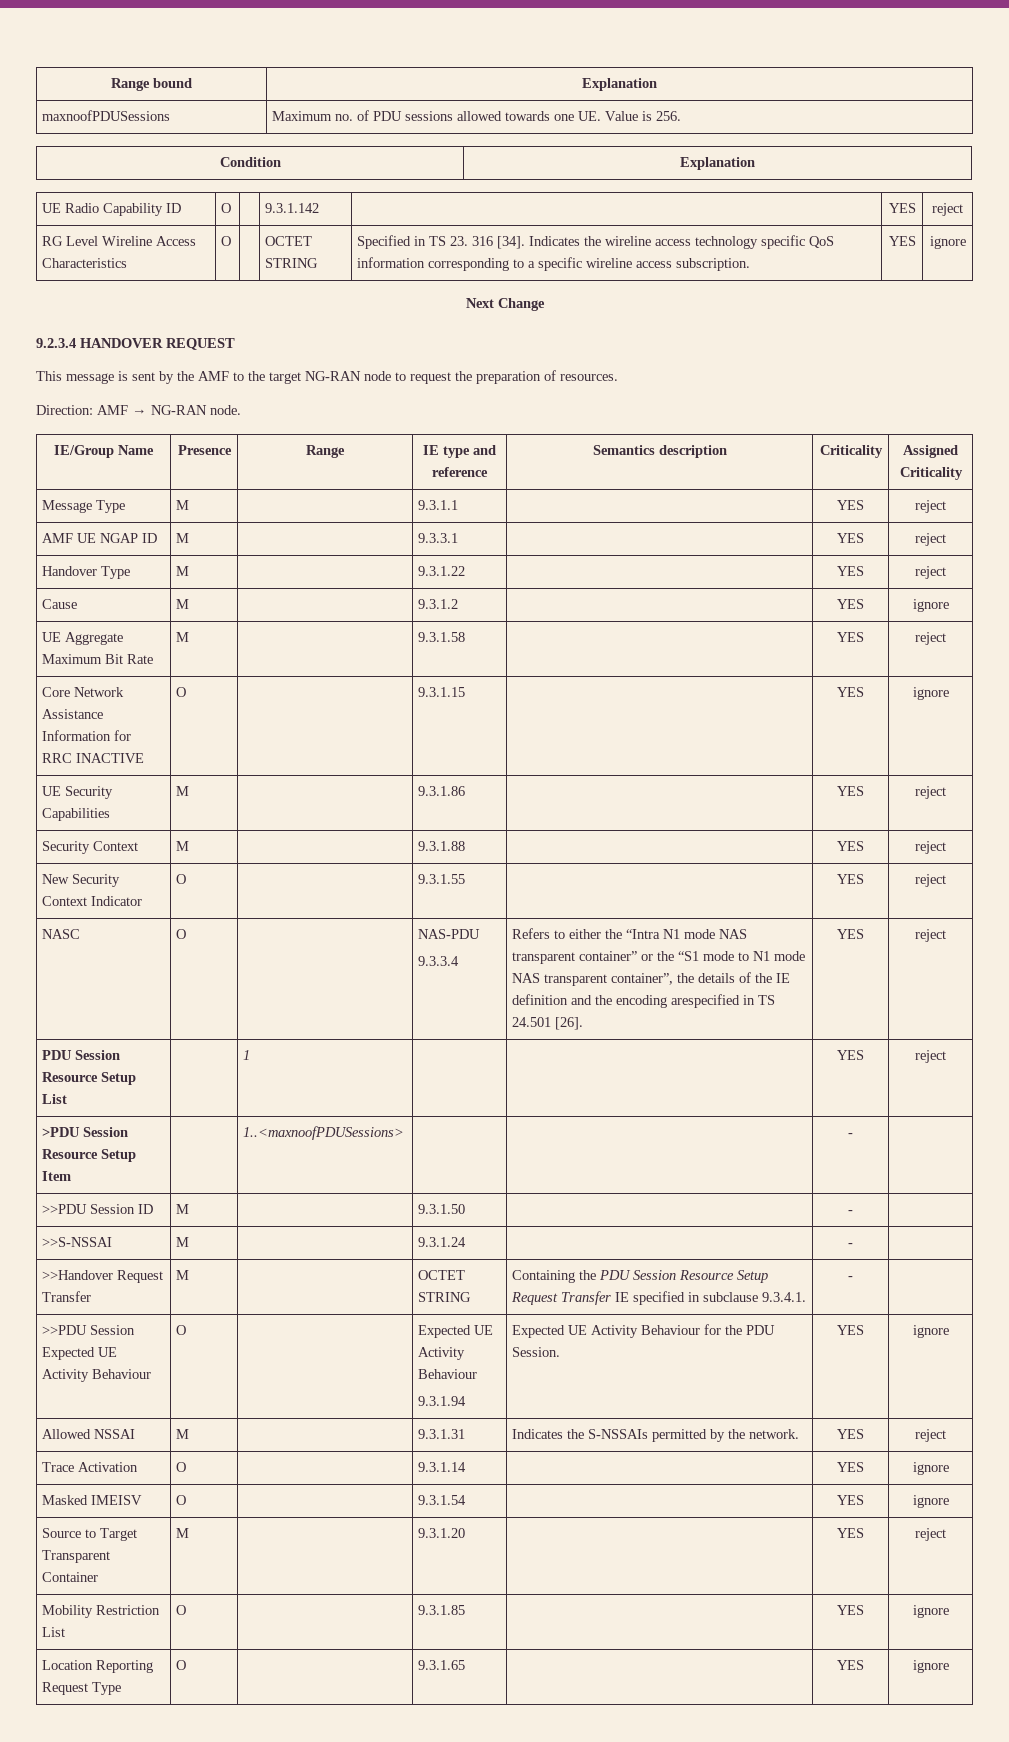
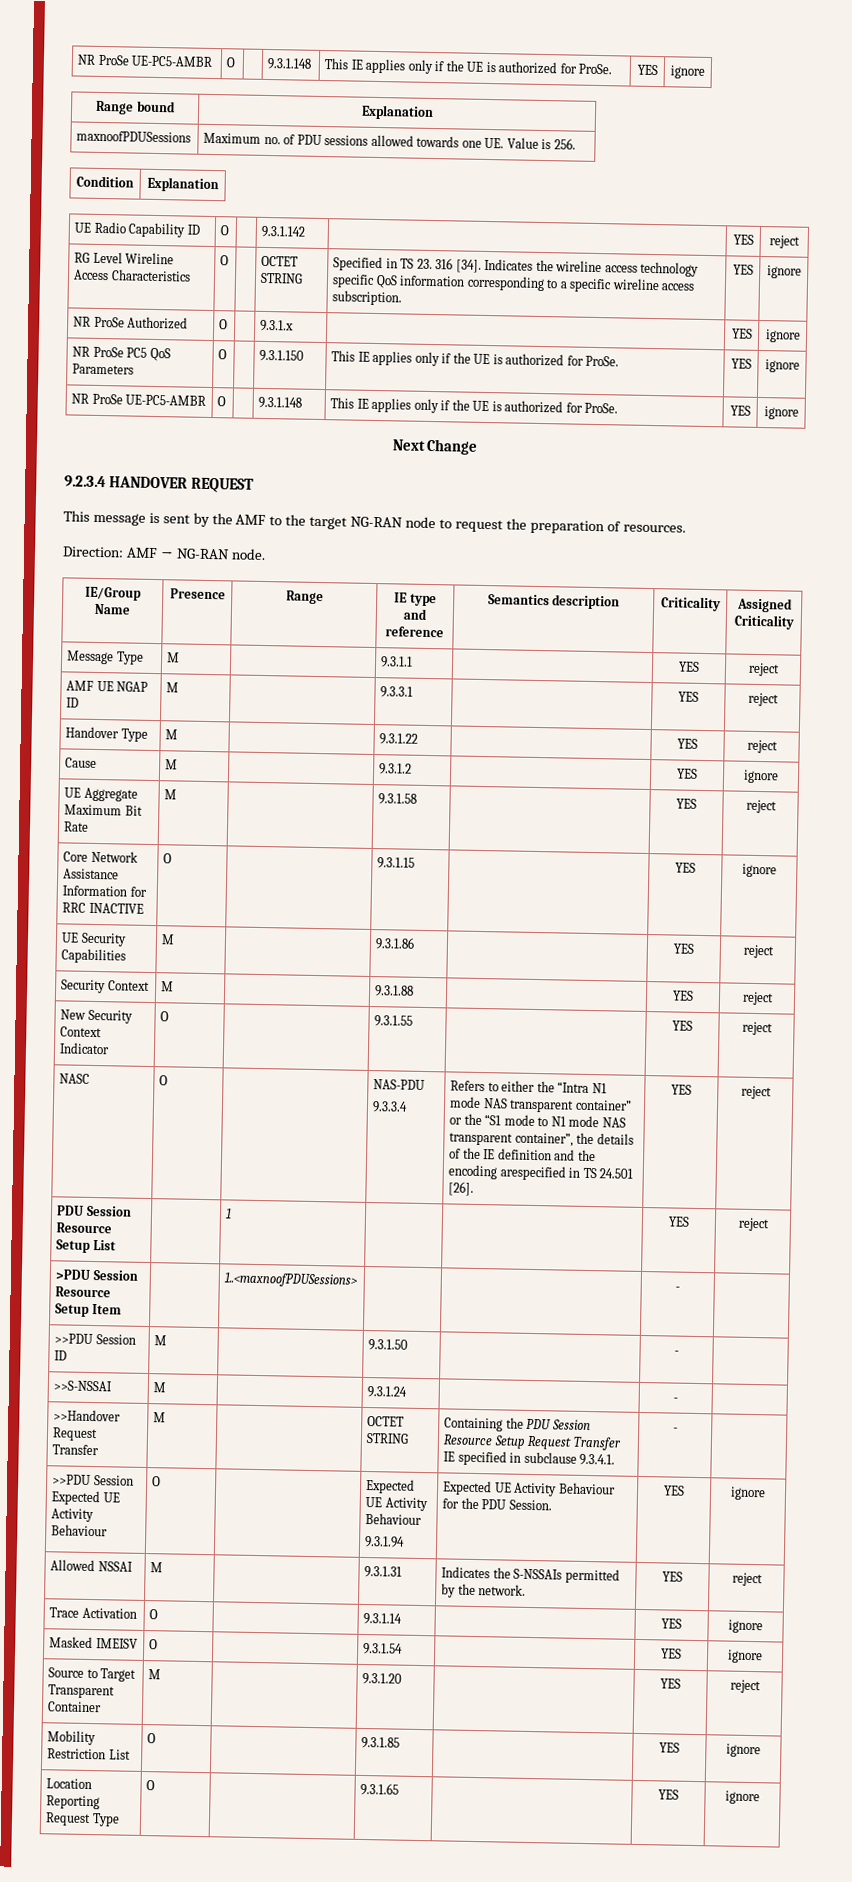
(111, 84) none -> [77,54,214,67] [226,57,237,68] [267,57,312,70] [324,58,613,75] [636,64,658,76] [670,65,705,79] NR ProSe UE-PC5-AMBR | O | | 9.3.1.148 | This IE applies only if the UE is authorized for ProSe. | YES | ignore //
(966, 242) none -> [73,316,189,330] [219,319,229,330] [260,319,295,332] [730,328,753,339] [764,329,801,343] [72,346,171,362] [72,363,135,375] [218,349,228,360] [259,349,305,362] [331,350,620,367] [730,358,752,369] [764,359,800,373] [71,393,207,406] [217,396,227,407] [258,396,303,409] [330,397,619,414] [729,405,751,416] [763,406,799,420] // NR ProSe Authorized | O | | 9.3.1.x | | YES | ignore // NR ProSe PC5 QoS Parameters | O | | 9.3.1.150 | This IE applies only if the UE is authorized for ProSe. | YES | ignore // NR ProSe UE-PC5-AMBR | O | | 9.3.1.148 | This IE applies only if the UE is authorized for ProSe. | YES | ignore

